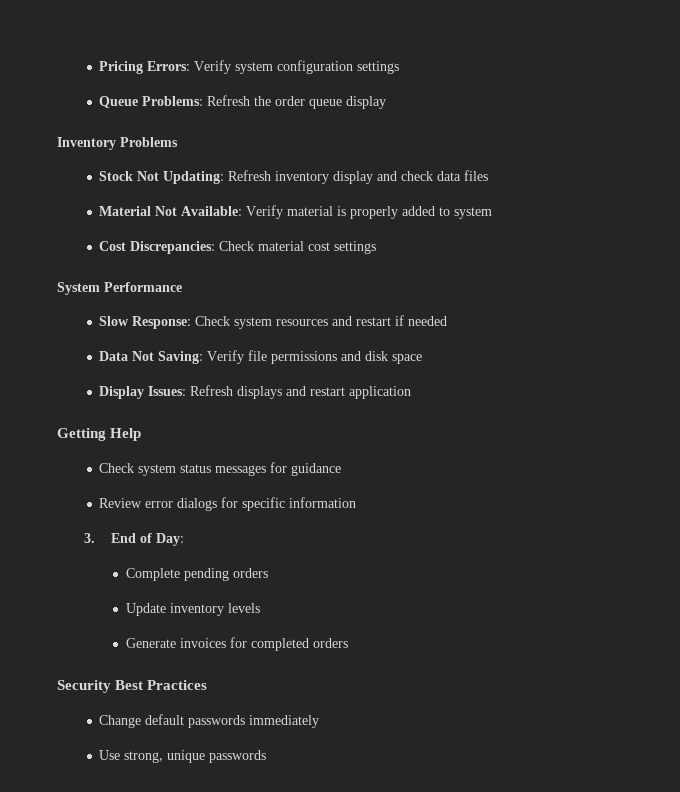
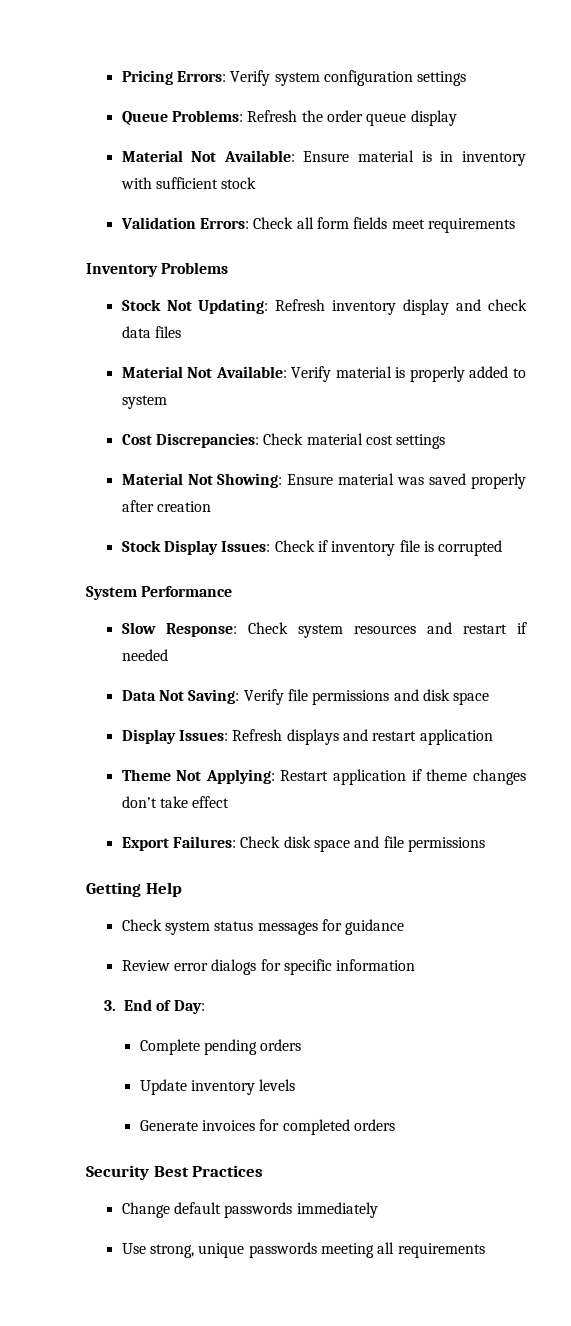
(387, 102) none -> [121,150,526,166] [120,177,257,189] [120,217,515,233] // Material Not Available: Ensure material is in inventory with sufficient stock // Validation Errors: Check all form fields meet requirements
(377, 247) none -> [121,473,526,489] [121,500,211,512] [121,540,503,556] // Material Not Showing: Ensure material was saved properly after creation // Stock Display Issues: Check if inventory file is corrupted
(412, 392) none -> [121,769,526,785] [121,796,230,808] [121,836,485,852] // Theme Not Applying: Restart application if theme changes don’t take effect // Export Failures: Check disk space and file permissions
(267, 756) none -> [320,1242,485,1258] meeting all requirements

